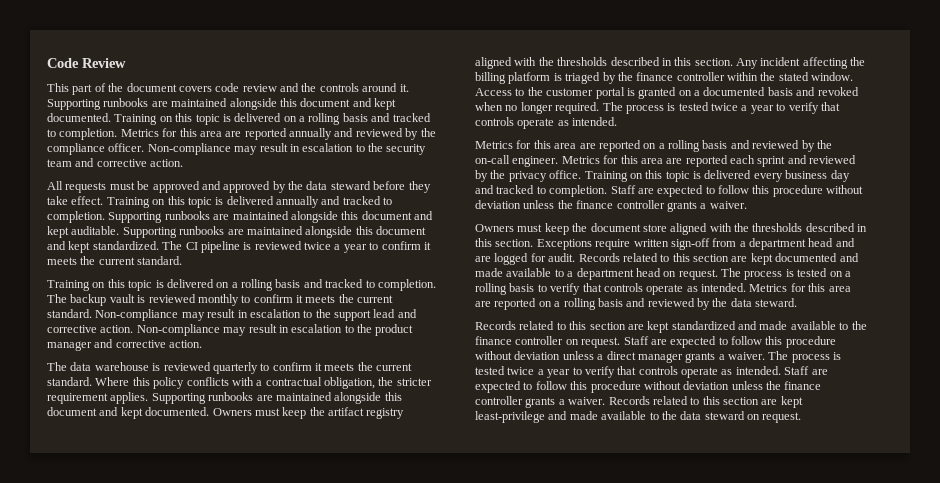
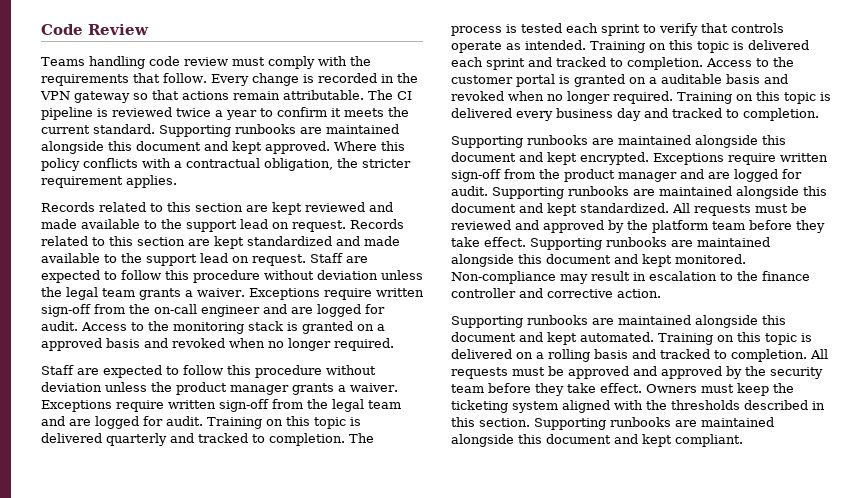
[47,83,409,95] [47,98,396,110] [47,113,431,125] [47,128,436,140] [47,143,427,155] [47,158,184,167] [47,181,431,193] [47,196,393,208] [47,211,433,223] [47,226,426,238] [47,241,159,253] This part of the document covers code review and the controls around it. Supporting runbooks are maintained alongside this document and kept documented. Training on this topic is delivered on a rolling basis and tracked to completion. Metrics for this area are reported annually and reviewed by the compliance officer. Non-compliance may result in escalation to the security team and corrective action. // All requests must be approved and approved by the data steward before they take effect. Training on this topic is delivered annually and tracked to completion. Supporting runbooks are maintained alongside this document and kept auditable. Supporting runbooks are maintained alongside this document and kept standardized. -> [41,56,371,69] [41,73,418,86] [40,90,364,103] Teams handling code review must comply with the requirements that follow. Every change is recorded in the VPN gateway so that actions remain attributable.
(183, 260) // -> [159,124,399,137] [41,141,405,154] [41,158,411,171] [41,175,177,188] [41,202,393,215] [41,219,404,232] [41,236,400,249] [41,253,368,266] [41,270,423,283] [41,287,424,300] [41,304,385,317] [41,321,385,334] [41,338,394,351] [41,365,376,378] [41,382,398,395] [41,399,401,412] [41,416,361,429] [41,433,374,446] [451,23,784,36] [451,40,809,53] [451,57,794,70] [451,74,788,87] [451,91,831,104] [451,108,819,121] [451,135,786,148] [451,152,828,165] [451,169,802,182] [451,186,827,199] [451,203,807,216] [451,220,825,233] [451,237,770,250] [451,254,746,267] [451,271,810,284] [451,288,661,298] [451,315,786,328] [451,332,654,345] Supporting runbooks are maintained alongside this document and kept approved. Where this policy conflicts with a contractual obligation, the stricter requirement applies. // Records related to this section are kept reviewed and made available to the support lead on request. Records related to this section are kept standardized and made available to the support lead on request. Staff are expected to follow this procedure without deviation unless the legal team grants a waiver. Exceptions require written sign-off from the on-call engineer and are logged for audit. Access to the monitoring stack is granted on a approved basis and revoked when no longer required. // Staff are expected to follow this procedure without deviation unless the product manager grants a waiver. Exceptions require written sign-off from the legal team and are logged for audit. Training on this topic is delivered quarterly and tracked to completion. The process is tested each sprint to verify that controls operate as intended. Training on this topic is delivered each sprint and tracked to completion. Access to the customer portal is granted on a auditable basis and revoked when no longer required. Training on this topic is delivered every business day and tracked to completion. // Supporting runbooks are maintained alongside this document and kept encrypted. Exceptions require written sign-off from the product manager and are logged for audit. Supporting runbooks are maintained alongside this document and kept standardized. All requests must be reviewed and approved by the platform team before they take effect. Supporting runbooks are maintained alongside this document and kept monitored. Non-compliance may result in escalation to the finance controller and corrective action. // Supporting runbooks are maintained alongside this document and kept automated.
[47,294,394,306] [47,309,417,321] [47,324,414,336] [47,339,203,351] [47,362,413,374] [47,377,432,389] [47,392,402,404] [47,407,405,419] [475,57,866,69] [475,72,854,84] [475,87,859,99] [475,102,840,114] [475,117,618,129] [475,140,832,152] [475,155,857,167] [475,170,850,182] [475,185,864,197] [475,200,747,212] [475,223,868,235] [475,238,855,250] [475,253,859,265] [475,268,851,280] [475,283,851,295] [475,298,798,310] [475,321,867,333] [475,336,836,348] [475,351,842,363] [475,366,828,378] [475,381,822,393] [475,396,803,408] [475,411,802,423] The backup vault is reviewed monthly to confirm it meets the current standard. Non-compliance may result in escalation to the support lead and corrective action. Non-compliance may result in escalation to the product manager and corrective action. // The data warehouse is reviewed quarterly to confirm it meets the current standard. Where this policy conflicts with a contractual obligation, the stricter requirement applies. Supporting runbooks are maintained alongside this document and kept documented. Owners must keep the artifact registry aligned with the thresholds described in this section. Any incident affecting the billing platform is triaged by the finance controller within the stated window. Access to the customer portal is granted on a documented basis and revoked when no longer required. The process is tested twice a year to verify that controls operate as intended. // Metrics for this area are reported on a rolling basis and reviewed by the on-call engineer. Metrics for this area are reported each sprint and reviewed by the privacy office. Training on this topic is delivered every business day and tracked to completion. Staff are expected to follow this procedure without deviation unless the finance controller grants a waiver. // Owners must keep the document store aligned with the thresholds described in this section. Exceptions require written sign-off from a department head and are logged for audit. Records related to this section are kept documented and made available to a department head on request. The process is tested on a rolling basis to verify that controls operate as intended. Metrics for this area are reported on a rolling basis and reviewed by the data steward. // Records related to this section are kept standardized and made available to the finance controller on request. Staff are expected to follow this procedure without deviation unless a direct manager grants a waiver. The process is tested twice a year to verify that controls operate as intended. Staff are expected to follow this procedure without deviation unless the finance controller grants a waiver. Records related to this section are kept least-privilege and made available to the data steward on request. -> [810,349,828,359] [451,366,823,379] [451,383,794,396] [451,400,825,413] [451,417,774,430] [451,434,743,447] All requests must be approved and approved by the security team before they take effect. Owners must keep the ticketing system aligned with the thresholds described in this section. Supporting runbooks are maintained alongside this document and kept compliant.

